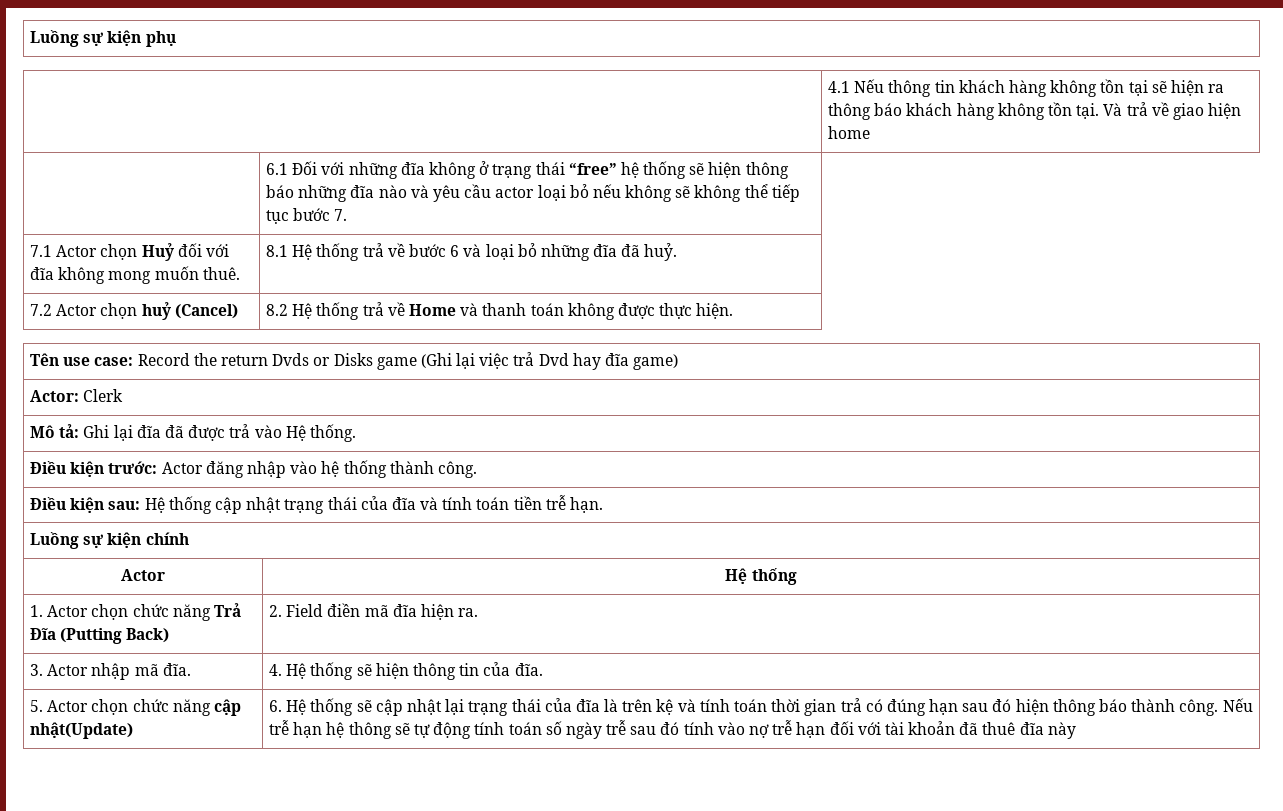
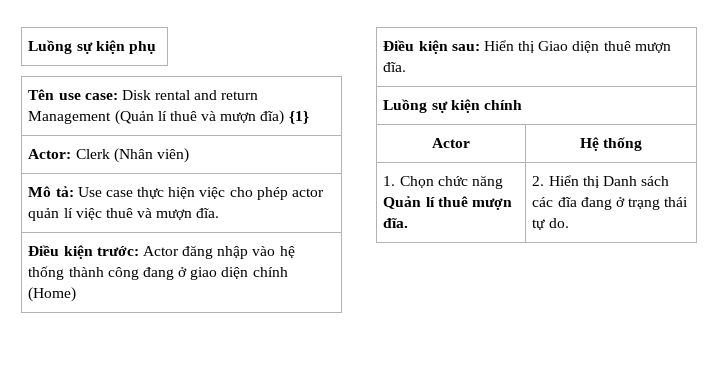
[828,79,1225,97] [828,102,1242,120] [828,126,871,139] [266,161,789,179] [266,184,800,202] [266,208,348,224] [30,243,229,261] [30,266,240,284] [266,243,678,261] [30,302,238,320] [266,302,734,320] [30,352,679,370] | 4.1 Nếu thông tin khách hàng không tồn tại sẽ hiện ra thông báo khách hàng không tồn tại. Và trả về giao hiện home // | 6.1 Đối với những đĩa không ở trạng thái “free” hệ thống sẽ hiện thông báo những đĩa nào và yêu cầu actor loại bỏ nếu không sẽ không thể tiếp tục bước 7. // 7.1 Actor chọn Huỷ đối với đĩa không mong muốn thuê. | 8.1 Hệ thống trả về bước 6 và loại bỏ những đĩa đã huỷ. // 7.2 Actor chọn huỷ (Cancel) | 8.2 Hệ thống trả về Home và thanh toán không được thực hiện. // Tên use case: Record the return Dvds or Disks game (Ghi lại việc trả Dvd hay đĩa game) -> [28,89,259,100] [28,110,309,125] Tên use case: Disk rental and return Management (Quản lí thuê và mượn đĩa) {1}
(124, 395) none -> [113,148,189,163] (Nhân viên)
[83,424,356,442] Ghi lại đĩa đã được trả vào Hệ thống. -> [77,187,324,200] [28,208,220,221] Use case thực hiện việc cho phép actor quản lí việc thuê và mượn đĩa.
[437,461,477,478] [30,495,603,514] công. // Điều kiện sau: Hệ thống cập nhật trạng thái của đĩa và tính toán tiền trễ hạn. -> [107,267,288,280] [28,287,77,302] [383,40,671,54] [383,62,407,72] công đang ở giao diện chính (Home) // Điều kiện sau: Hiển thị Giao diện thuê mượn đĩa.
[47,603,241,621] [30,628,170,644] [269,603,479,620] [30,663,191,680] [269,662,543,680] [30,699,241,716] [30,722,134,739] [269,698,1253,716] [269,720,1076,739] Actor chọn chức năng Trả Đĩa (Putting Back) | 2. Field điền mã đĩa hiện ra. // 3. Actor nhập mã đĩa. | 4. Hệ thống sẽ hiện thông tin của đĩa. // 5. Actor chọn chức năng cập nhật(Update) | 6. Hệ thống sẽ cập nhật lại trạng thái của đĩa là trên kệ và tính toán thời gian trả có đúng hạn sau đó hiện thông báo thành công. Nếu trễ hạn hệ thông sẽ tự động tính toán số ngày trễ sau đó tính vào nợ trễ hạn đối với tài khoản đã thuê đĩa này -> [399,175,503,189] [383,196,512,210] [383,218,409,228] [532,175,670,188] [532,197,689,210] [532,218,569,230] Chọn chức năng Quản lí thuê mượn đĩa. | 2. Hiển thị Danh sách các đĩa đang ở trạng thái tự do.

